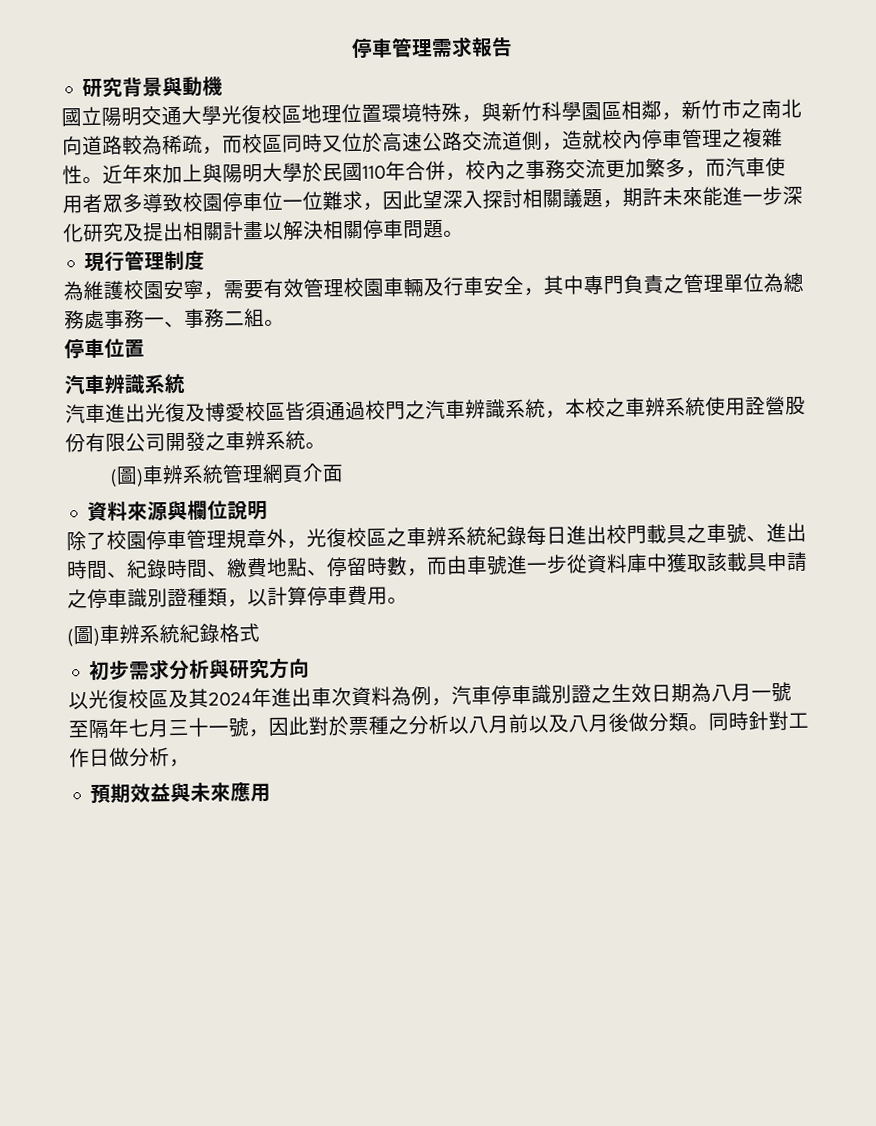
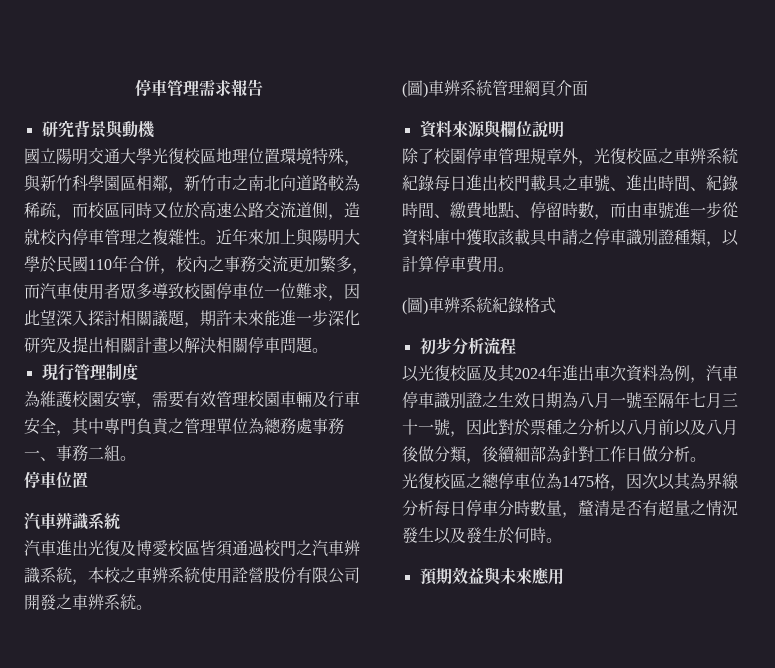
[129,657,311,681] 需求分析與研究方向 -> [451,337,516,355] 分析流程
[688,711,749,731] 。同時 -> [466,446,562,464] ，後續細部為
[169,758,190,768] ， -> [690,457,706,462] [402,472,738,491] [402,499,738,518] [402,527,562,544] 。 // 光復校區之總停車位為1475格，因次以其為界線分析每日停車分時數量，釐清是否有超量之情況發生以及發生於何時。

